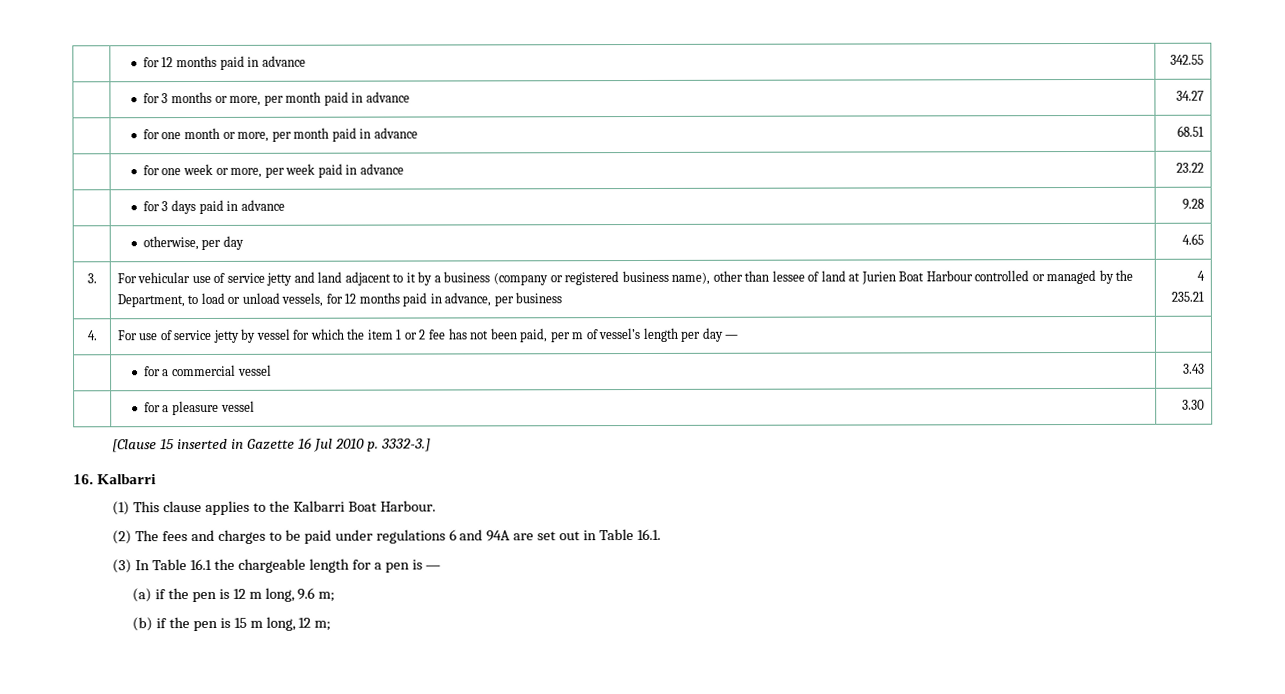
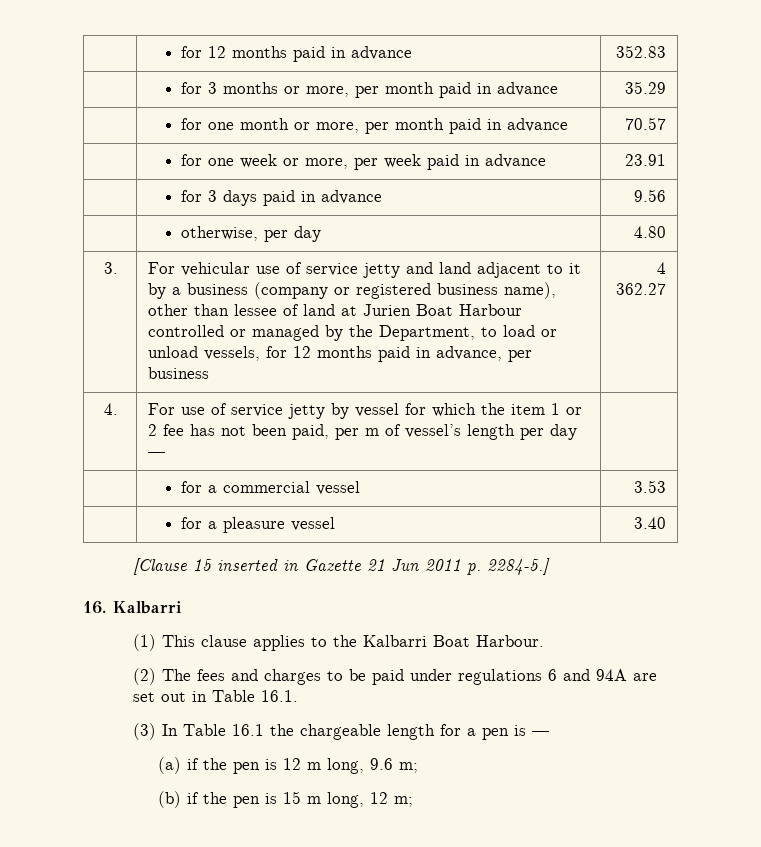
[1170,54,1205,65] 342.55 -> [616,45,667,58] 352.83
[1176,90,1205,101] 34.27 -> [625,81,667,94] 35.29
[1177,125,1205,137] 68.51 -> [625,117,667,130] 70.57
[1176,162,1205,173] 23.22 -> [625,154,667,166] 23.91
[1182,198,1205,210] 9.28 -> [634,189,667,202] 9.56
[1182,233,1205,245] 4.65 -> [634,226,667,238] 4.80
[1171,291,1205,302] 235.21 -> [616,283,667,295] 362.27
[1183,363,1206,374] 3.43 -> [634,480,667,493] 3.53
[1182,399,1206,410] 3.30 -> [634,517,667,529] 3.40
[297,437,431,452] 16 Jul 2010 p. 3332-3.] -> [367,558,551,575] 21 Jun 2011 p. 2284-5.]

